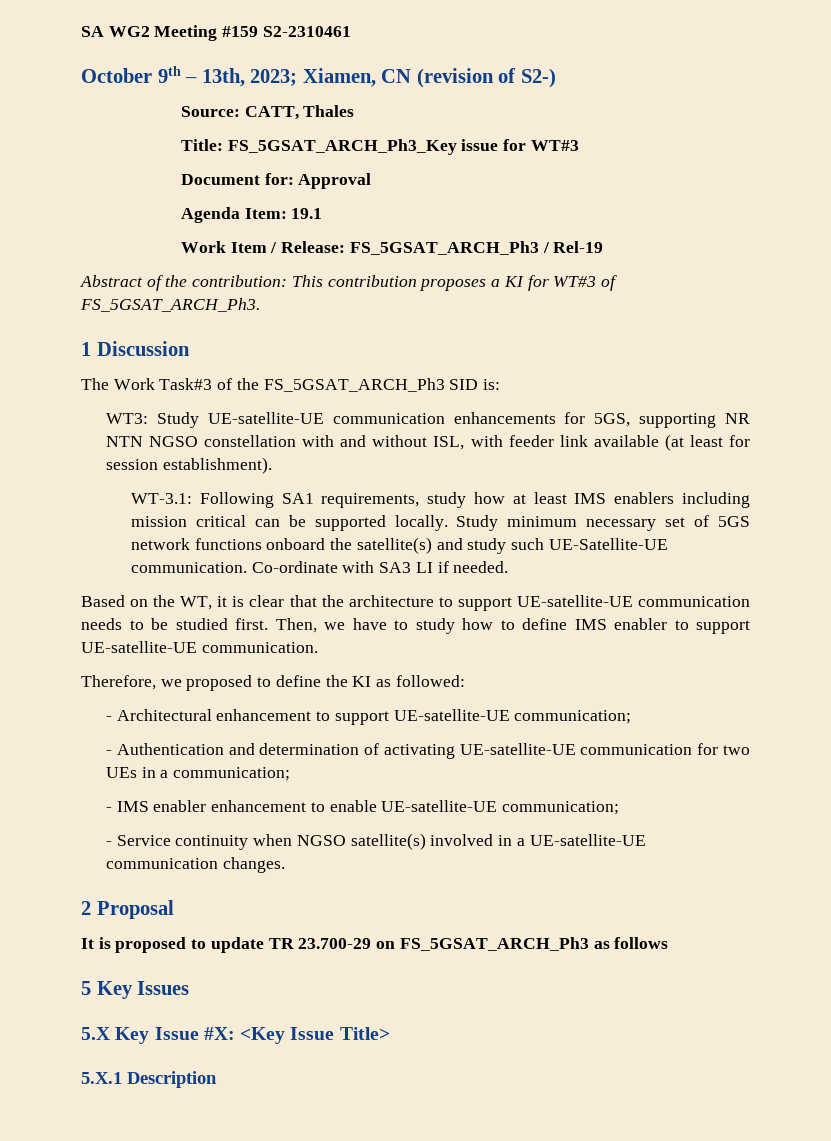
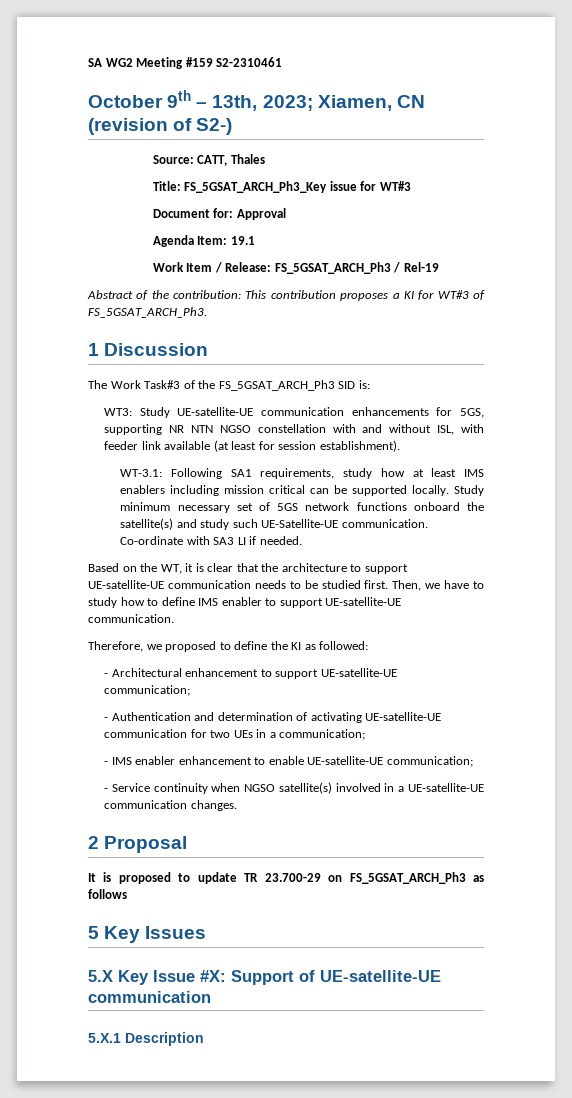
[240,1027,390,1044] <Key Issue Title> -> [231,970,441,985] [88,991,211,1003] Support of UE-satellite-UE communication

